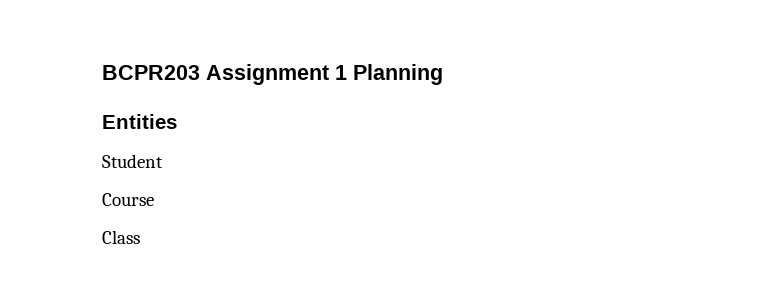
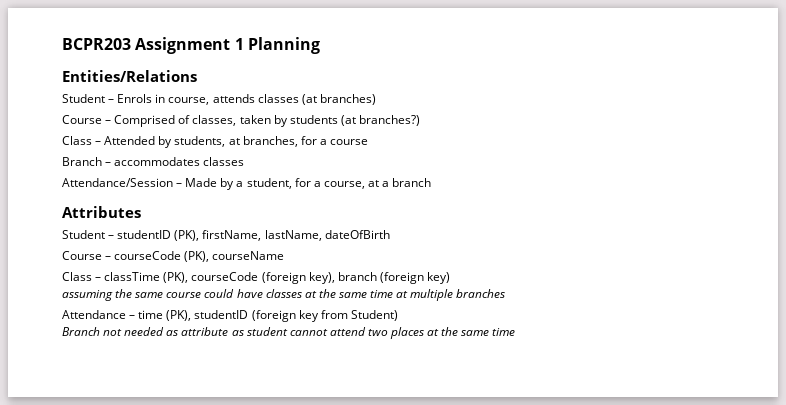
[102,114,177,129] [102,154,163,168] [102,193,154,206] [102,230,140,244] Entities // Student // Course // Class -> [62,70,197,82] [62,94,376,105] [62,115,420,127] [62,136,368,148] [62,157,245,166] [62,178,432,190] [62,206,141,218] [62,230,390,241] [62,251,285,262] [62,272,450,284] [62,289,506,301] [62,310,398,322] [62,327,516,339] Entities/Relations // Student – Enrols in course, attends classes (at branches) // Course – Comprised of classes, taken by students (at branches?) // Class – Attended by students, at branches, for a course // Branch – accommodates classes // Attendance/Session – Made by a student, for a course, at a branch // Attributes // Student – studentID (PK), firstName, lastName, dateOfBirth // Course – courseCode (PK), courseName // Class – classTime (PK), courseCode (foreign key), branch (foreign key) // assuming the same course could have classes at the same time at multiple branches // Attendance – time (PK), studentID (foreign key from Student) // Branch not needed as attribute as student cannot attend two places at the same time

